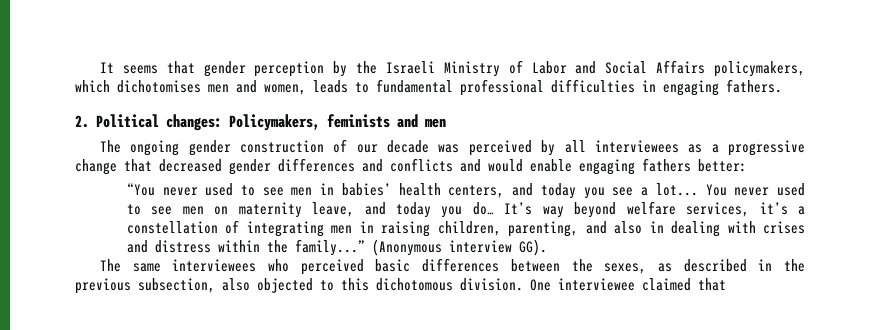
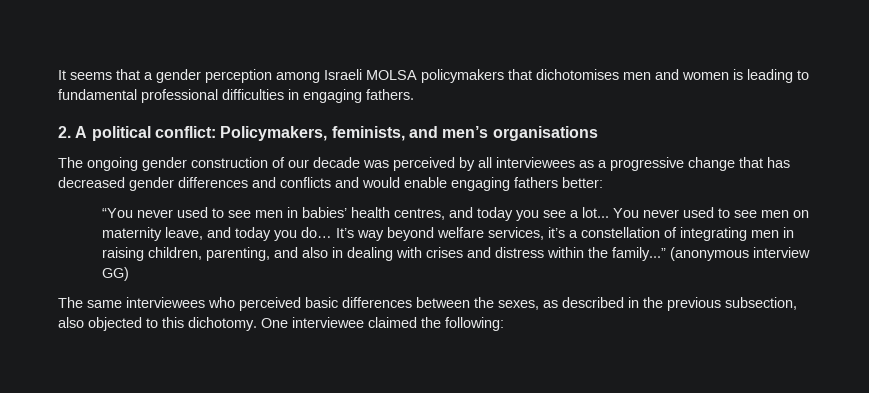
(195, 67) none -> [144,72,153,80] a
[333,60,805,77] [75,80,348,95] by the Israeli Ministry of Labor and Social Affairs policymakers, which dichotomises men and women, leads -> [276,69,793,83] among Israeli MOLSA policymakers that dichotomises men and women is leading
[96,114,446,131] Political changes: Policymakers, feminists and men -> [75,126,598,141] A political conflict: Policymakers, feminists, and men’s organisations
(152, 165) none -> [767,157,790,168] has
[448,185,505,198] centers, -> [393,208,445,220] centres,
[371,239,547,256] (Anonymous interview GG). -> [669,247,810,261] [101,267,129,281] (anonymous interview GG)
[376,278,523,291] dichotomous division. -> [188,317,257,331] dichotomy.
[698,278,726,291] that -> [421,317,504,331] the following:

